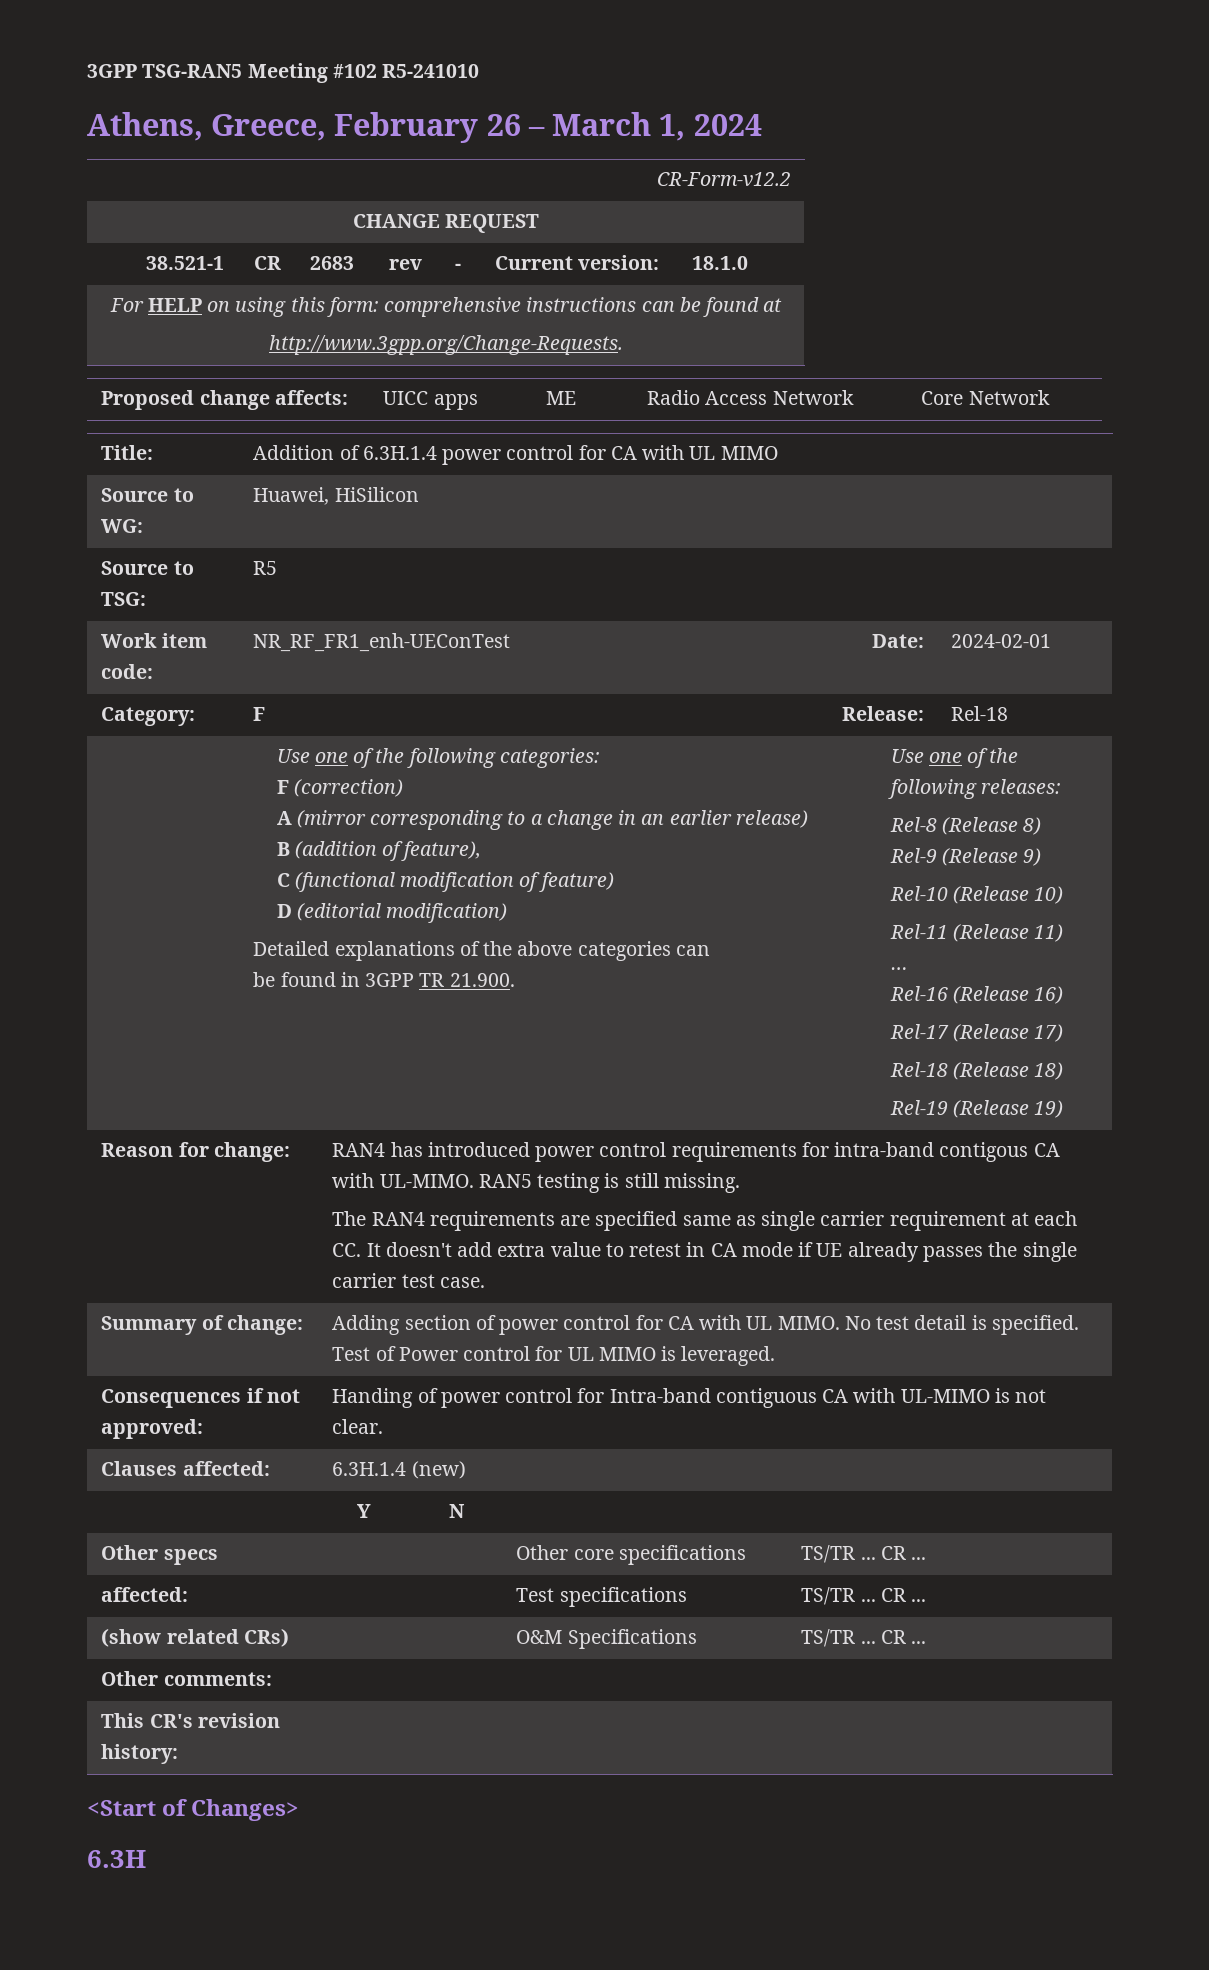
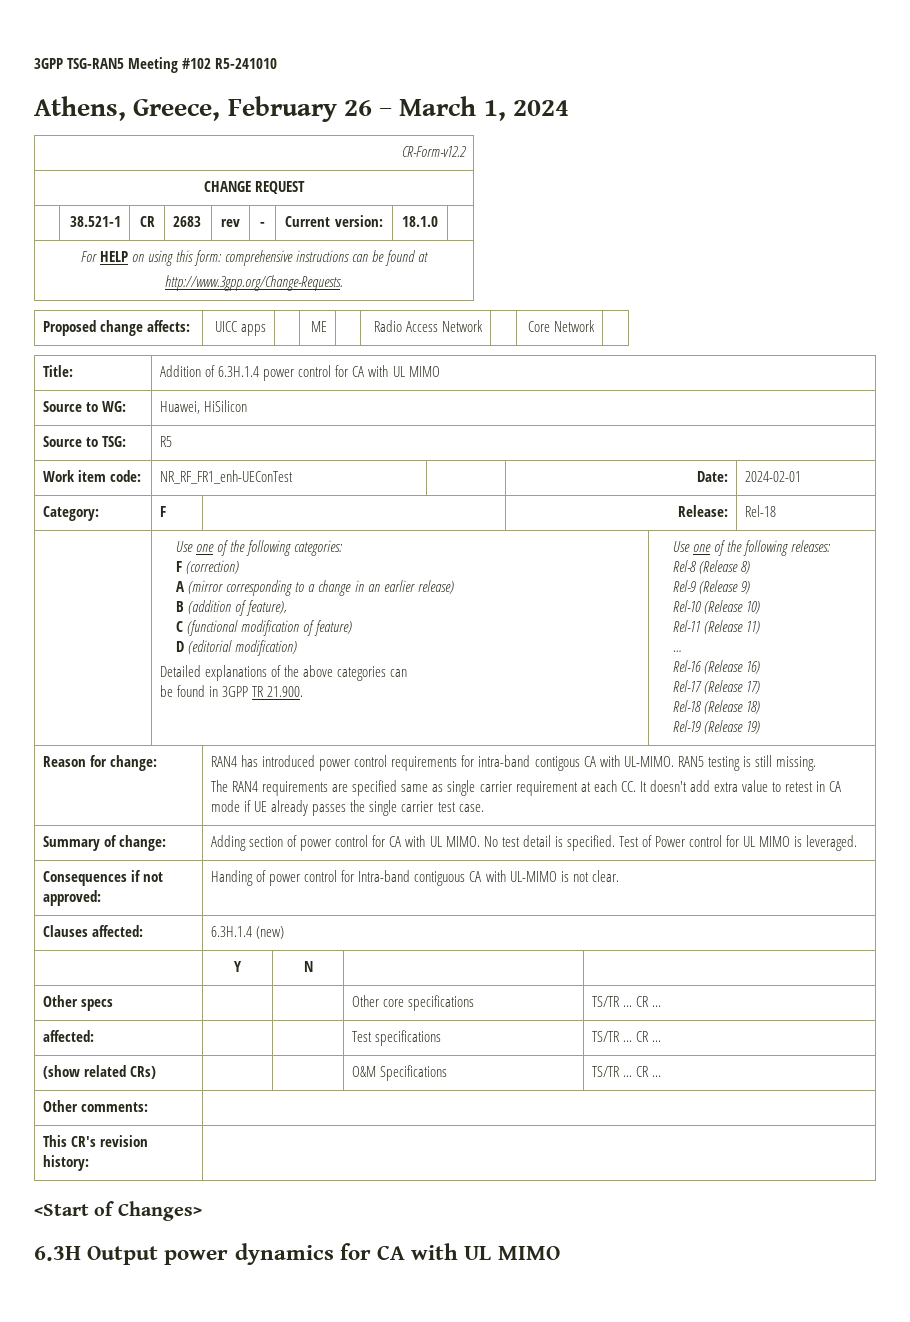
(146, 1859) none -> [87,1243,560,1265] Output power dynamics for CA with UL MIMO

